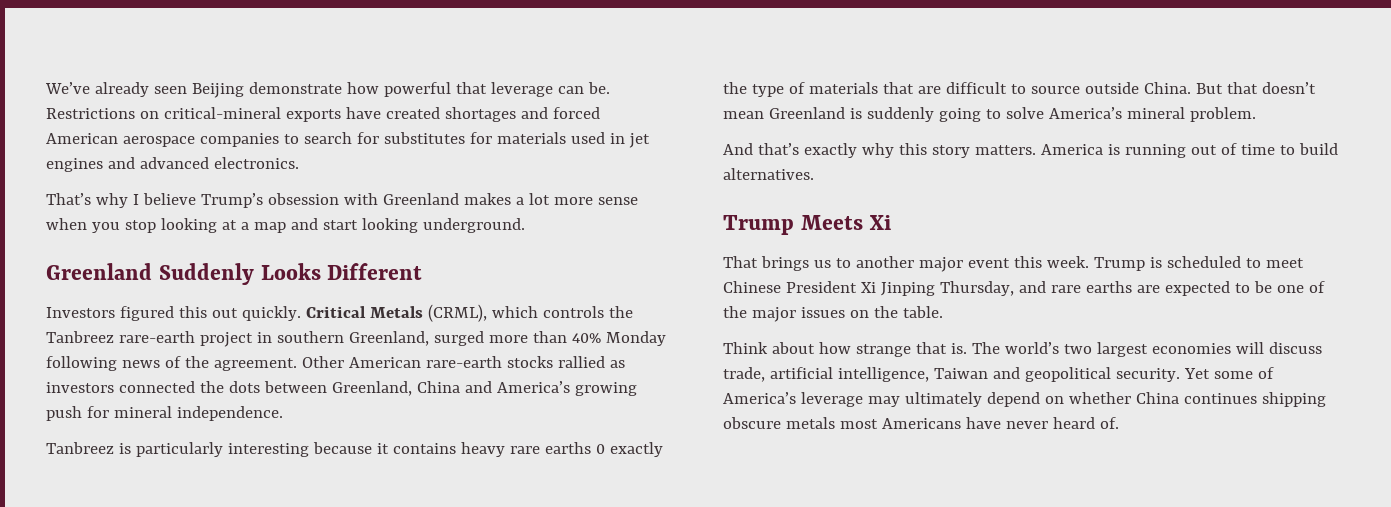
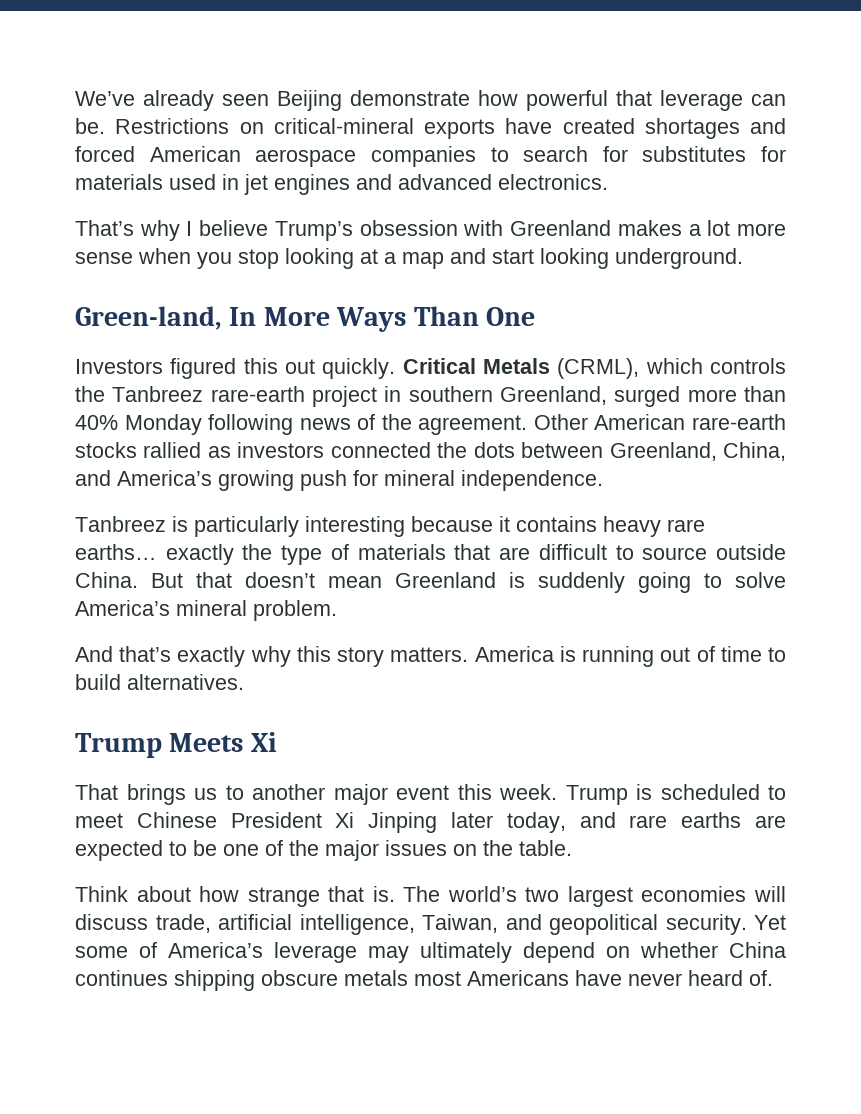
[46,263,423,285] Greenland Suddenly Looks Different -> [75,306,536,332] Green-land, In More Ways Than One
[416,381,460,393] China -> [723,442,787,461] China,
[544,442,605,454] earths 0 -> [75,544,157,560] earths…
[939,281,1014,296] Thursday, -> [451,812,566,833] later today,
[933,368,988,379] Taiwan -> [422,914,498,933] Taiwan,

